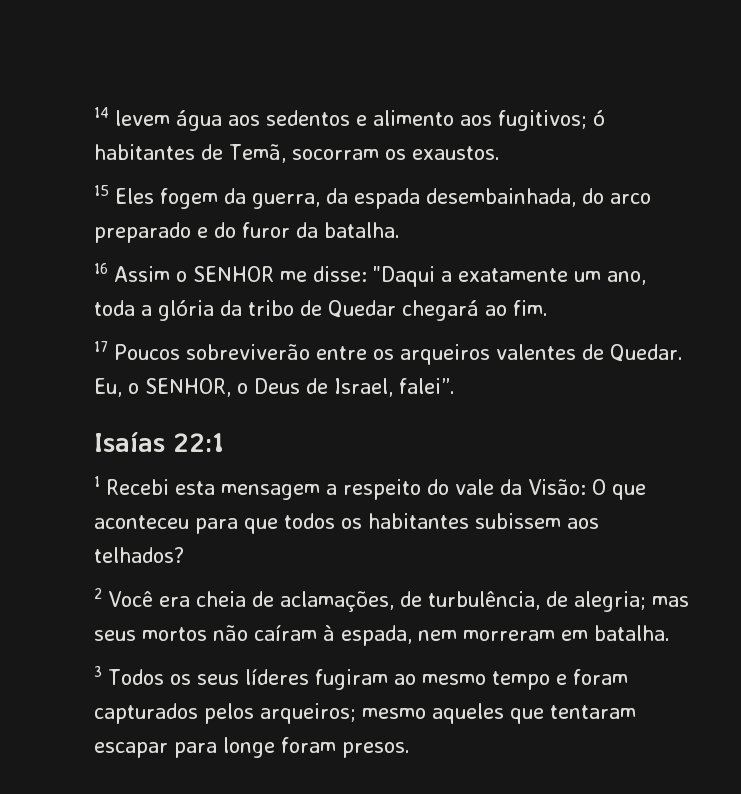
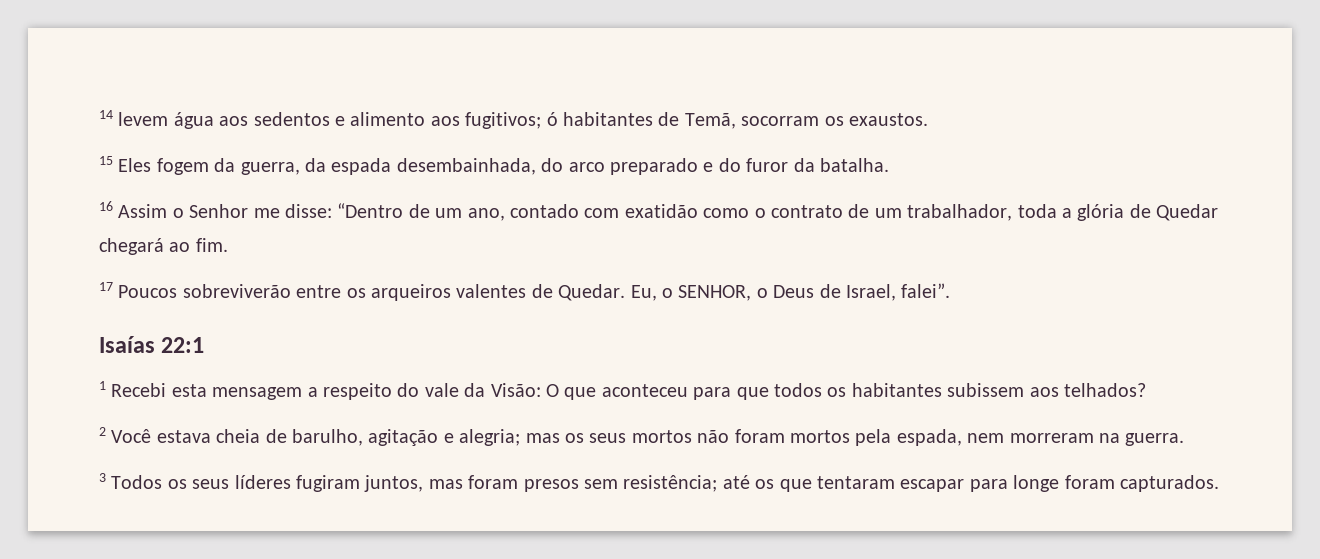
[193,266,274,282] SENHOR -> [189,204,249,218] Senhor
[373,266,646,287] "Daqui a exatamente um ano, -> [337,203,1013,221] “Dentro de um ano, contado com exatidão como o contrato de um trabalhador,
[220,300,294,316] da tribo -> (1125, 212) none
[158,596,190,607] era -> [156,430,211,443] estava
[279,591,568,612] aclamações, de turbulência, de -> [292,429,454,446] barulho, agitação e
(689, 601) none -> [564,433,584,443] os
[254,625,335,641] caíram à -> [734,429,892,446] foram mortos pela
[561,625,670,641] em batalha. -> [1098,433,1185,446] na guerra.
[393,669,628,690] [94,703,504,724] ao mesmo tempo e foram capturados pelos arqueiros; mesmo aqueles -> [364,475,775,492] juntos, mas foram presos sem resistência; até os
[342,742,410,758] presos. -> [1119,475,1219,492] capturados.

